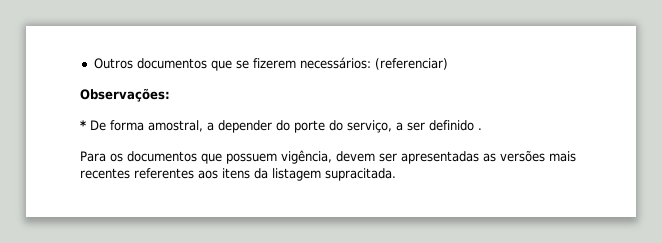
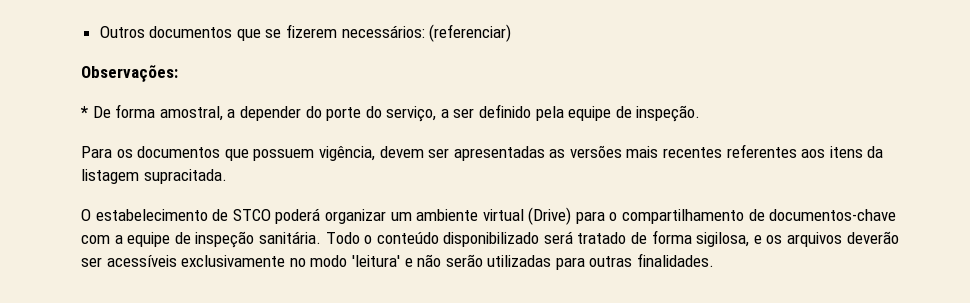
[478,128,482,130] . -> [535,105,701,122] pela equipe de inspeção.
(396, 174) none -> [81,207,897,225] [81,230,899,248] [81,253,715,270] // O estabelecimento de STCO poderá organizar um ambiente virtual (Drive) para o compartilhamento de documentos-chave com a equipe de inspeção sanitária. Todo o conteúdo disponibilizado será tratado de forma sigilosa, e os arquivos deverão ser acessíveis exclusivamente no modo 'leitura' e não serão utilizadas para outras finalidades.

